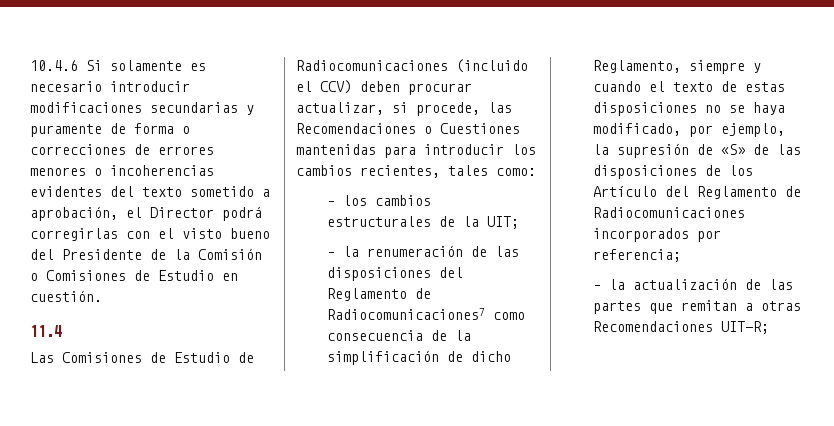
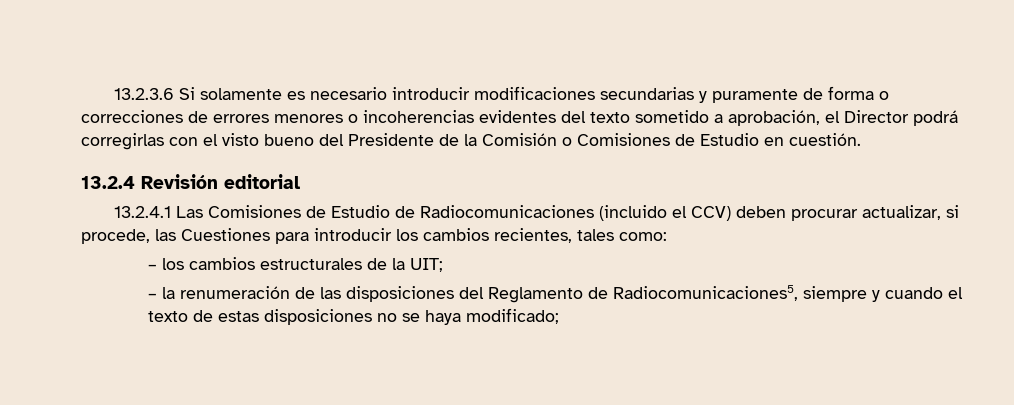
[30,60,78,71] 10.4.6 -> [114,88,175,100] 13.2.3.6
[30,325,62,337] 11.4 // -> [81,174,300,189] [114,206,172,218] 13.2.4 Revisión editorial // 13.2.4.1
[296,123,520,134] [296,144,376,155] Recomendaciones o Cuestiones mantenidas -> [181,228,270,241] Cuestiones
[327,308,526,320] [327,330,472,341] [327,350,512,365] [593,60,682,73] Radiocomunicaciones7 como consecuencia de la simplificación de dicho Reglamento, -> [613,285,799,301] Radiocomunicaciones5,
[593,123,786,137] [593,143,802,158] [593,165,754,179] [593,186,802,199] [593,207,746,218] [593,228,722,242] [593,249,682,262] [593,278,794,290] [593,300,802,314] [593,321,770,334] modificado, por ejemplo, la supresión de «S» de las disposiciones de los Artículo del Reglamento de Radiocomunicaciones incorporados por referencia; // – la actualización de las partes que remitan a otras Recomendaciones UIT-R; -> [466,308,560,324] modificado;

